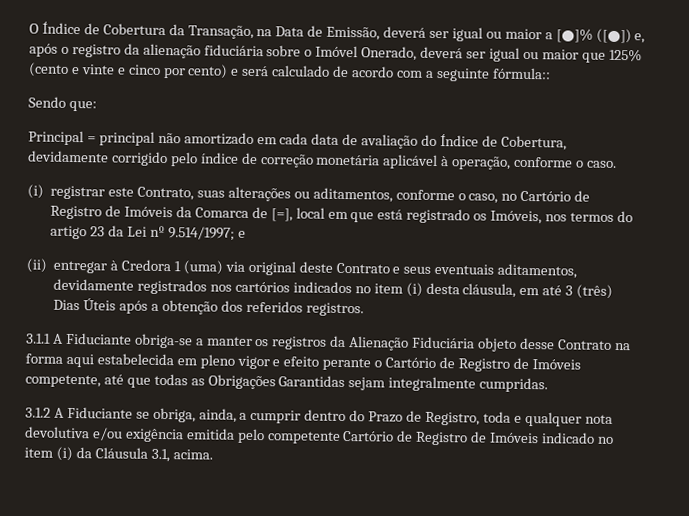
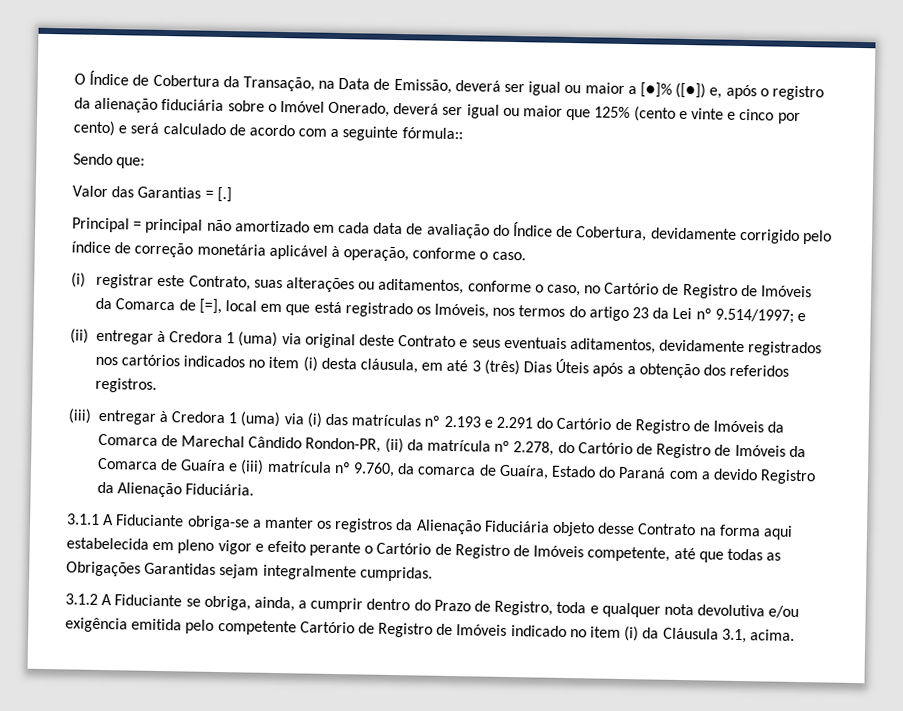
(97, 106) none -> [72,185,232,203] // Valor das Garantias = [.]
(364, 309) none -> [68,408,785,435] [97,433,806,459] [96,457,817,485] [96,481,255,498] // (iii) entregar à Credora 1 (uma) via (i) das matrículas nº 2.193 e 2.291 do Cartório de Registro de Imóveis da Comarca de Marechal Cândido Rondon-PR, (ii) da matrícula nº 2.278, do Cartório de Registro de Imóveis da Comarca de Guaíra e (iii) matrícula nº 9.760, da comarca de Guaíra, Estado do Paraná com a devido Registro da Alienação Fiduciária.

